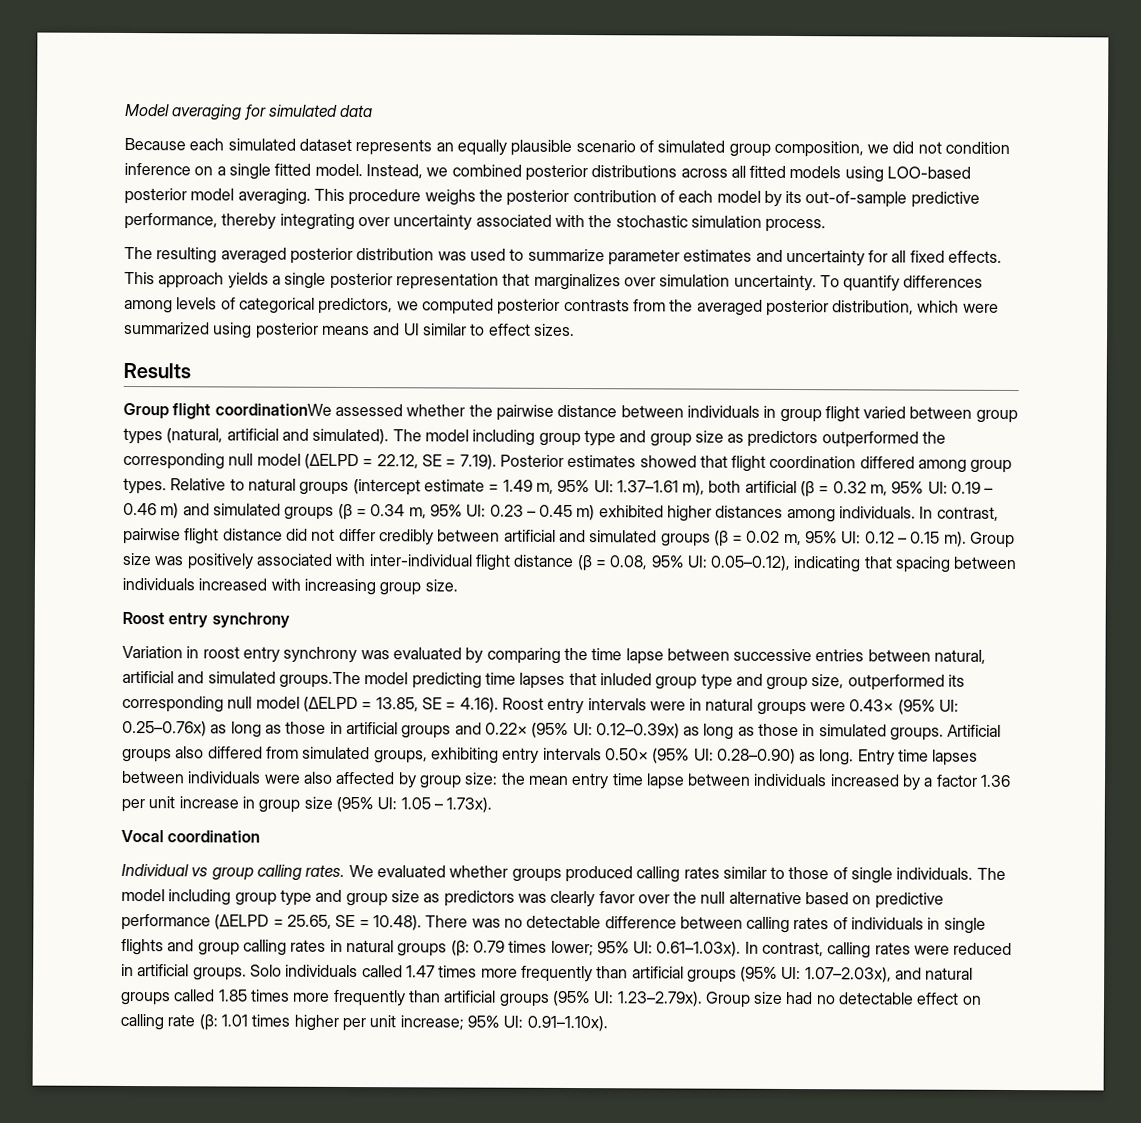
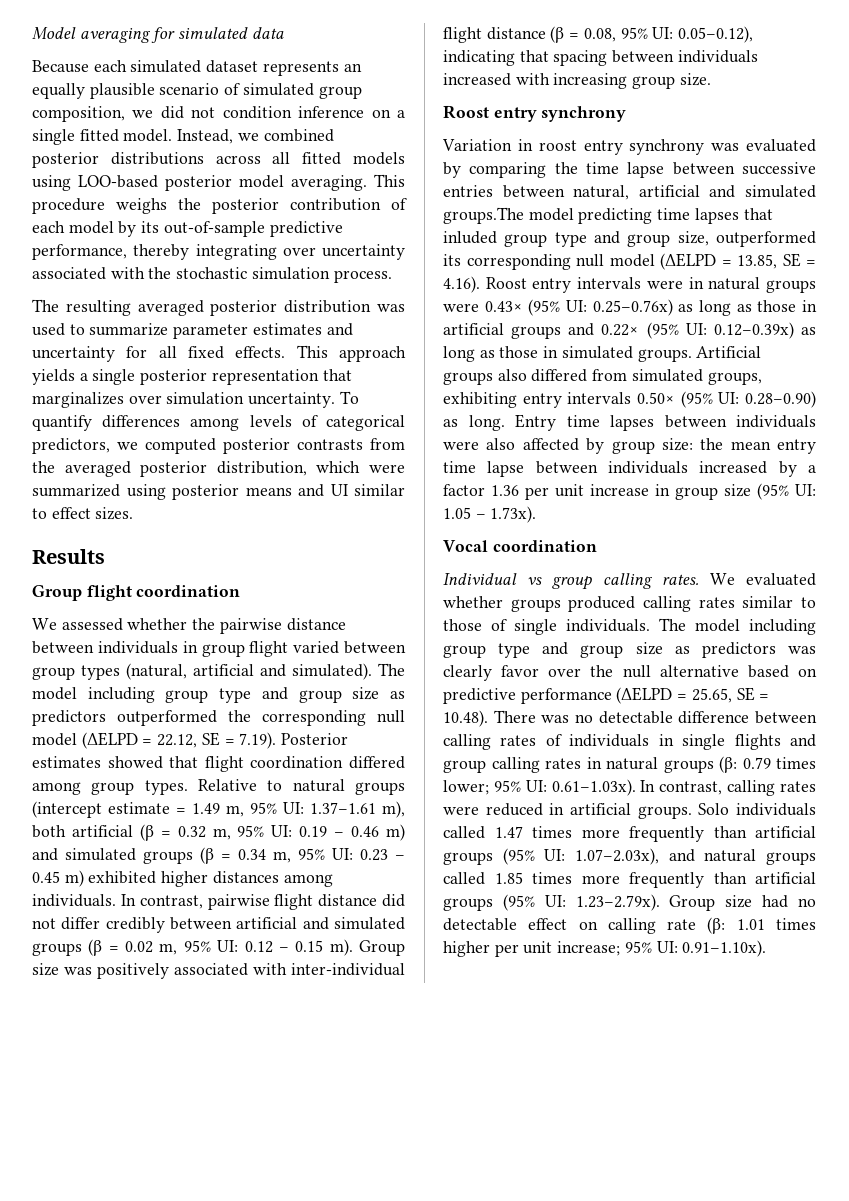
[214,403,332,416] coordinationWe -> [136,585,241,597] [32,618,57,630] coordination // We

